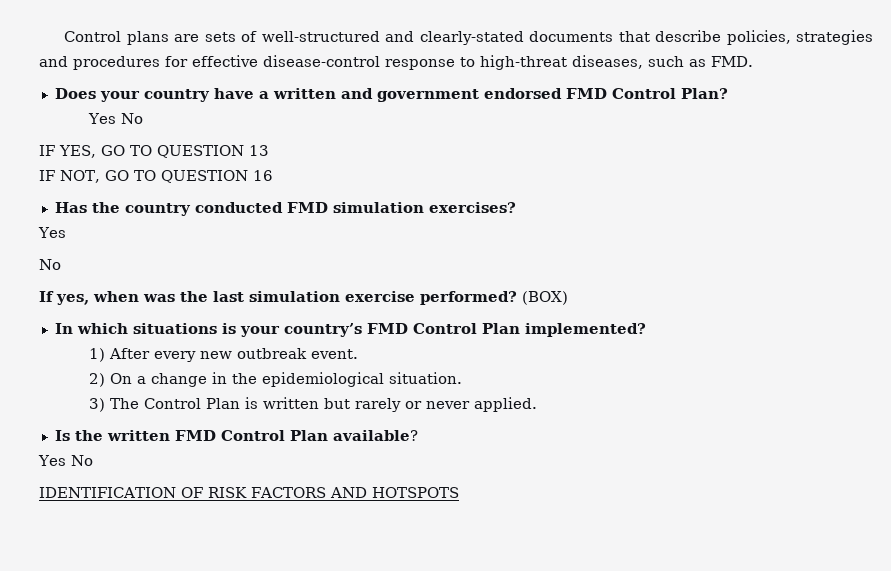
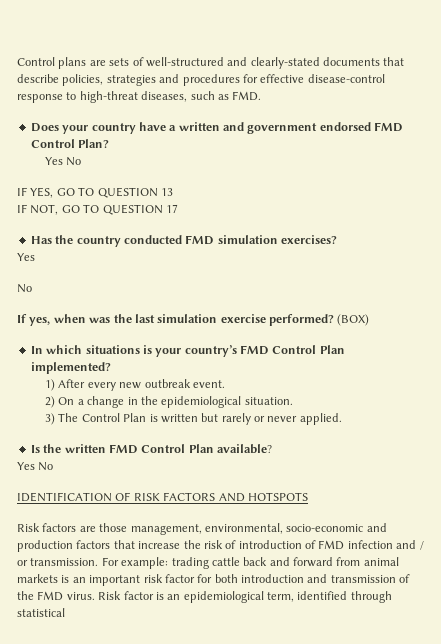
[252,170,273,181] 16 -> [165,204,178,213] 17
(459, 492) none -> [17,523,387,535] [17,540,424,552] [17,557,399,569] [17,574,411,586] [17,591,392,603] [17,608,65,617] // Risk factors are those management, environmental, socio-economic and production factors that increase the risk of introduction of FMD infection and / or transmission. For example: trading cattle back and forward from animal markets is an important risk factor for both introduction and transmission of the FMD virus. Risk factor is an epidemiological term, identified through statistical

